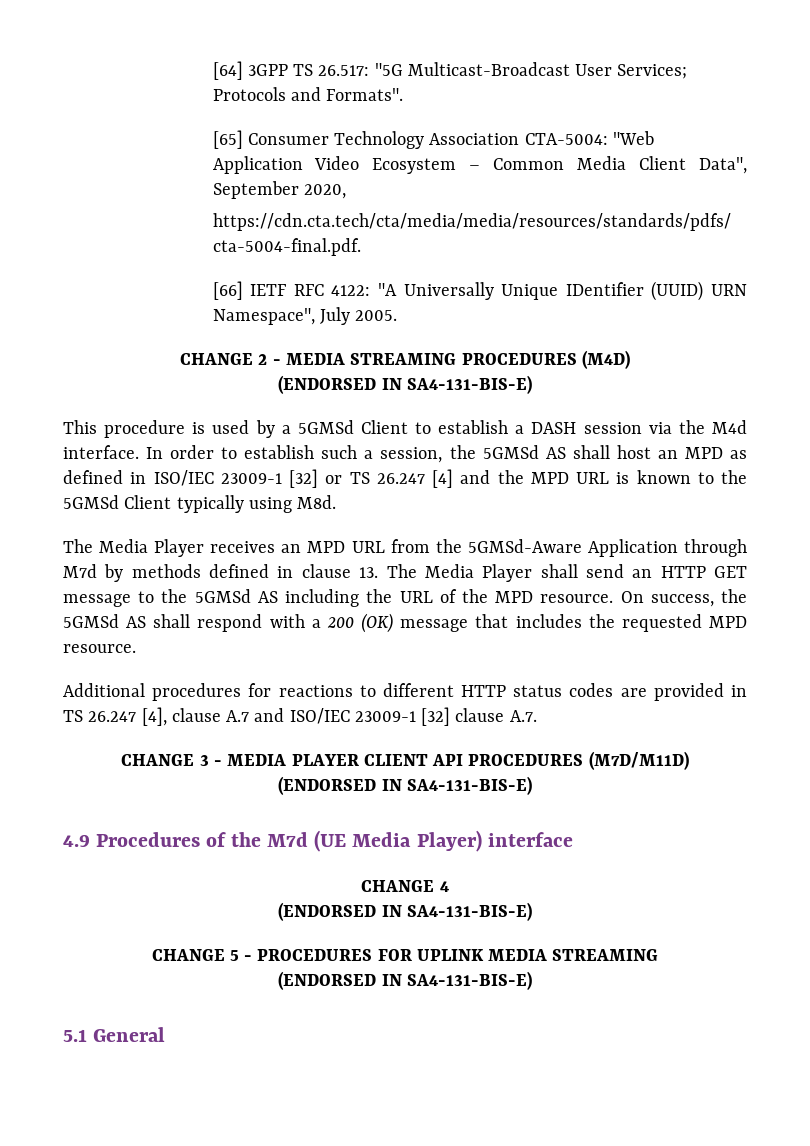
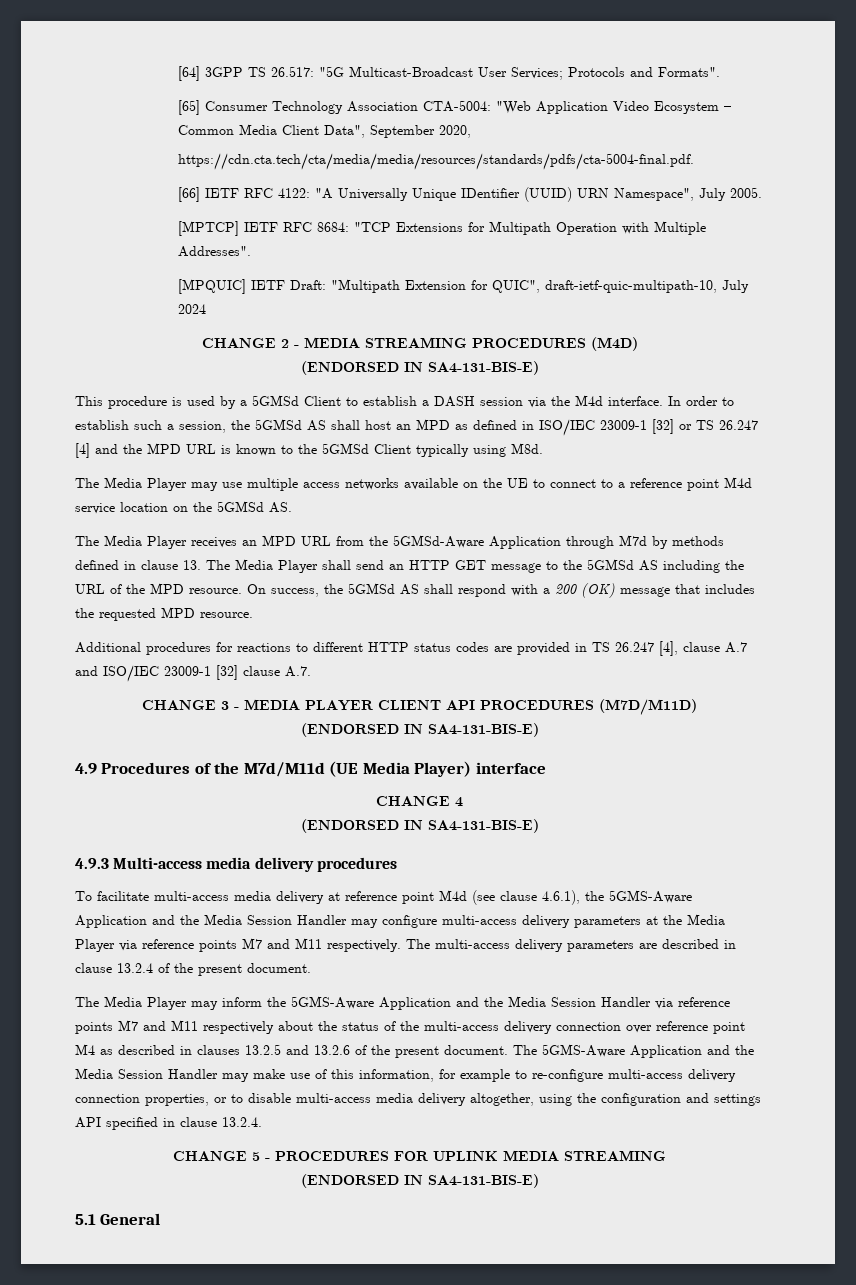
(398, 315) none -> [178,221,707,236] [178,246,252,257] [178,279,750,294] [178,304,207,314] // [MPTCP] IETF RFC 8684: "TCP Extensions for Multipath Operation with Multiple Addresses". // [MPQUIC] IETF Draft: "Multipath Extension for QUIC", draft-ietf-quic-multipath-10, July 2024
(337, 502) none -> [75,477,752,491] [75,501,292,514] // The Media Player may use multiple access networks available on the UE to connect to a reference point M4d service location on the 5GMSd AS.
[267,832,309,847] M7d -> [243,762,325,777] M7d/M11d
(532, 911) none -> [75,857,397,872] [75,890,692,905] [75,914,725,928] [75,938,736,952] [75,963,311,976] [75,996,730,1010] [75,1020,745,1034] [75,1044,754,1058] [75,1068,736,1082] [75,1093,761,1106] [75,1117,262,1130] // 4.9.3 Multi-access media delivery procedures // To facilitate multi-access media delivery at reference point M4d (see clause 4.6.1), the 5GMS-Aware Application and the Media Session Handler may configure multi-access delivery parameters at the Media Player via reference points M7 and M11 respectively. The multi-access delivery parameters are described in clause 13.2.4 of the present document. // The Media Player may inform the 5GMS-Aware Application and the Media Session Handler via reference points M7 and M11 respectively about the status of the multi-access delivery connection over reference point M4 as described in clauses 13.2.5 and 13.2.6 of the present document. The 5GMS-Aware Application and the Media Session Handler may make use of this information, for example to re-configure multi-access delivery connection properties, or to disable multi-access media delivery altogether, using the configuration and settings API specified in clause 13.2.4.

